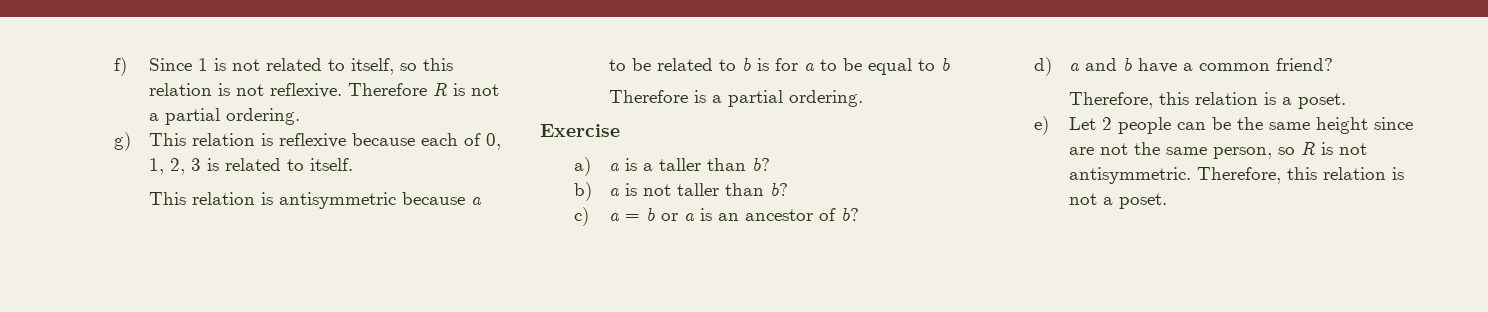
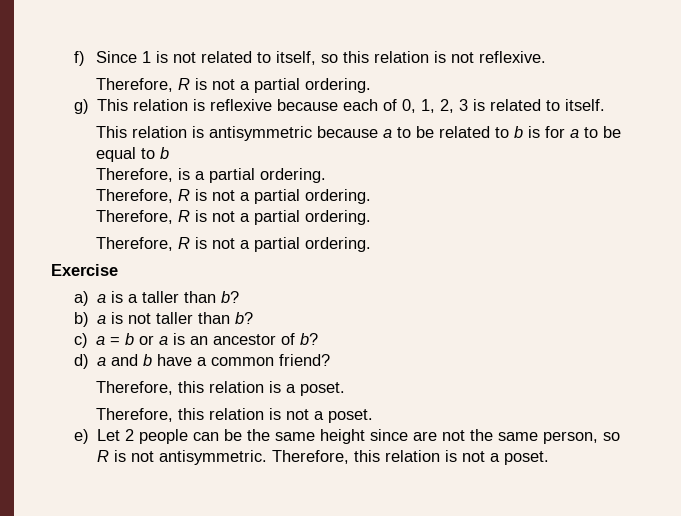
[347,83,427,96] Therefore -> [96,78,174,92] // Therefore,
[608,90,688,103] Therefore -> [96,168,174,182] Therefore,
(863, 98) none -> [96,189,372,204] [96,210,372,225] [96,237,372,252] // Therefore, R is not a partial ordering. // Therefore, R is not a partial ordering. // Therefore, R is not a partial ordering.
(1346, 101) none -> [96,408,374,423] // Therefore, this relation is not a poset.

